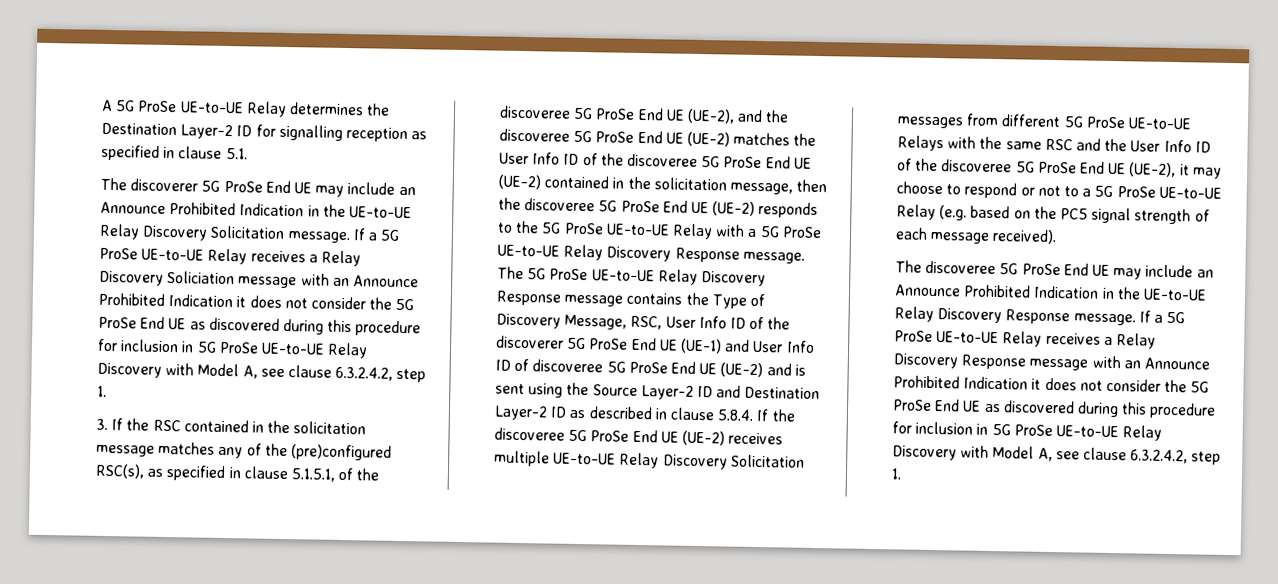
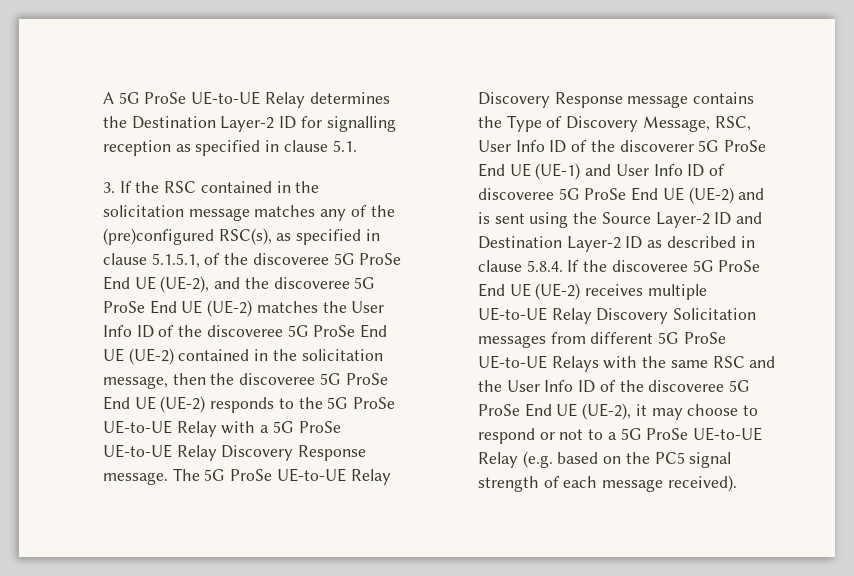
[100,177,416,198] [100,201,413,219] [99,223,401,244] [99,247,362,267] [99,270,420,289] [98,292,415,311] [98,316,422,337] [97,338,369,359] [97,362,427,383] [97,385,108,398] // The discoverer 5G ProSe End UE may include an Announce Prohibited Indication in the UE-to-UE Relay Discovery Solicitation message. If a 5G ProSe UE-to-UE Relay receives a Relay Discovery Soliciation message with an Announce Prohibited Indication it does not consider the 5G ProSe End UE as discovered during this procedure for inclusion in 5G ProSe UE-to-UE Relay Discovery with Model A, see clause 6.3.2.4.2, step 1. -> (357, 146) none
[895,260,1214,280] [894,284,1208,301] [894,306,1186,326] [894,330,1157,349] [893,353,1211,371] [893,375,1210,393] [893,399,1217,419] [892,421,1163,441] [892,445,1222,465] [891,468,903,480] // The discoveree 5G ProSe End UE may include an Announce Prohibited Indication in the UE-to-UE Relay Discovery Response message. If a 5G ProSe UE-to-UE Relay receives a Relay Discovery Response message with an Announce Prohibited Indication it does not consider the 5G ProSe End UE as discovered during this procedure for inclusion in 5G ProSe UE-to-UE Relay Discovery with Model A, see clause 6.3.2.4.2, step 1. -> (737, 483) none

